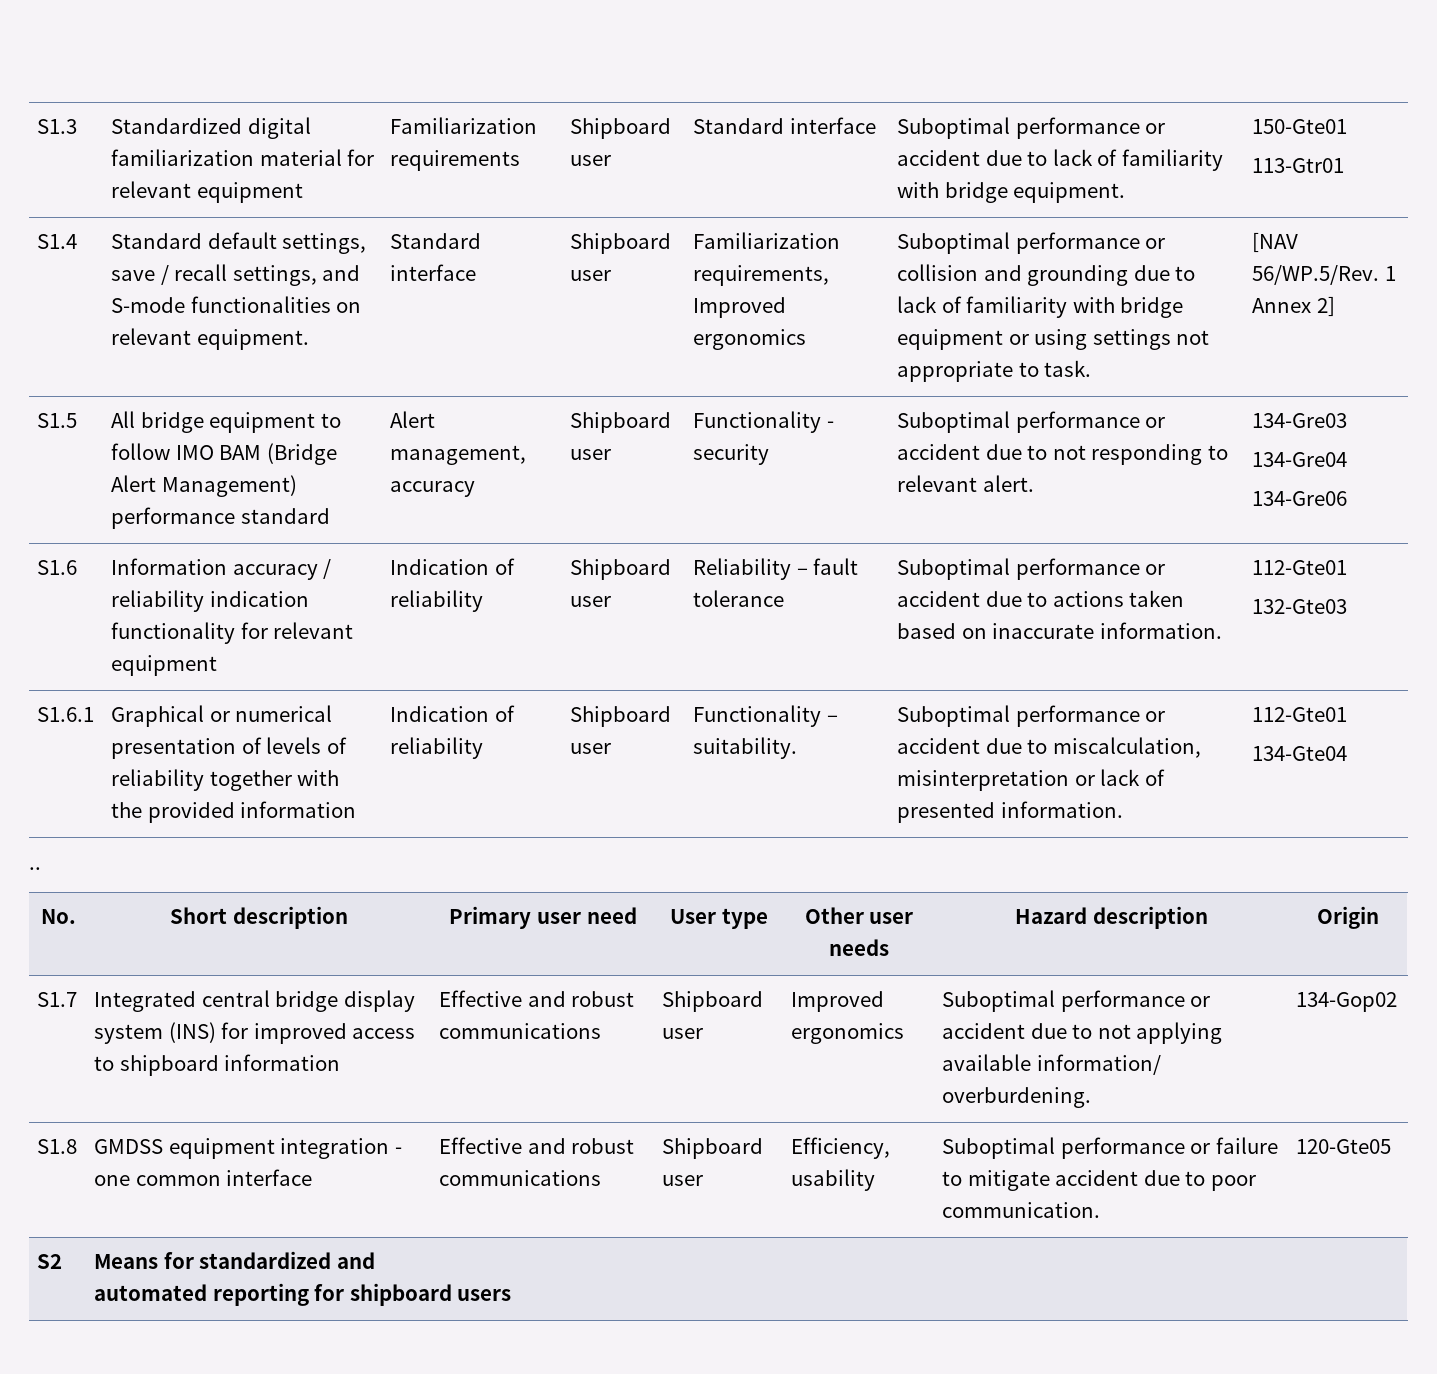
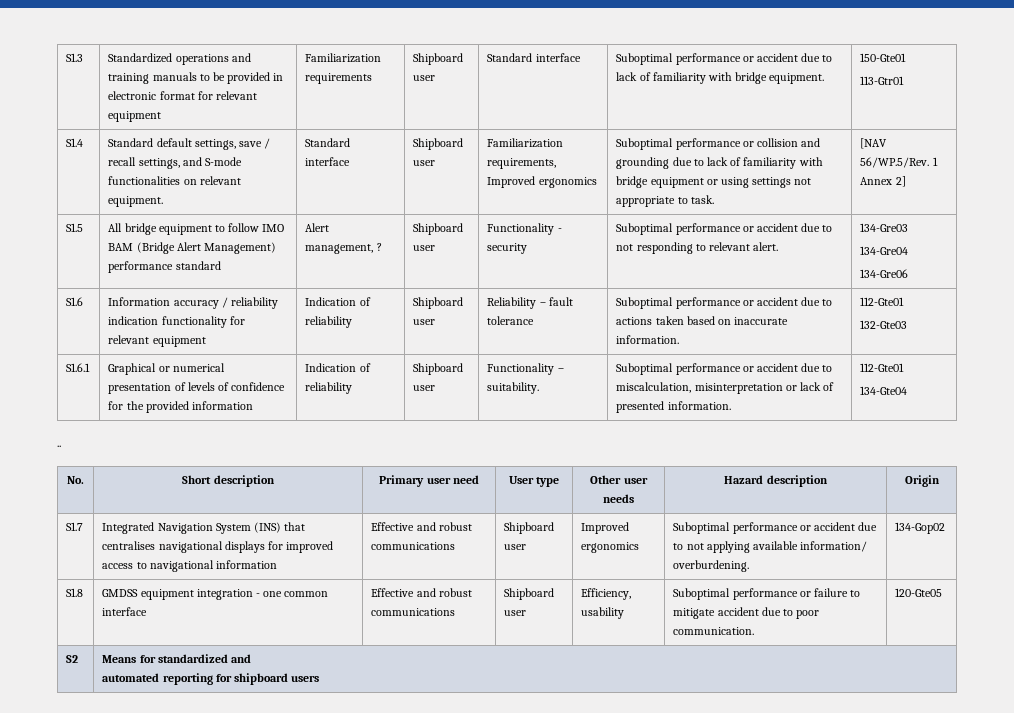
[247,117,311,139] [111,149,342,166] digital familiarization material -> [175,53,251,65] [108,72,284,84] [108,91,195,100] operations and training manuals to be provided in electronic format
[390,481,476,497] accuracy -> [376,243,382,251] ?
[111,769,340,791] reliability together with -> [231,382,286,391] [108,401,124,410] confidence for
[201,990,415,1012] [94,1022,216,1044] central bridge display system (INS) -> [157,522,306,534] [102,541,265,553] Navigation System (INS) that centralises navigational displays
[119,1055,219,1076] shipboard -> [149,560,214,572] navigational

